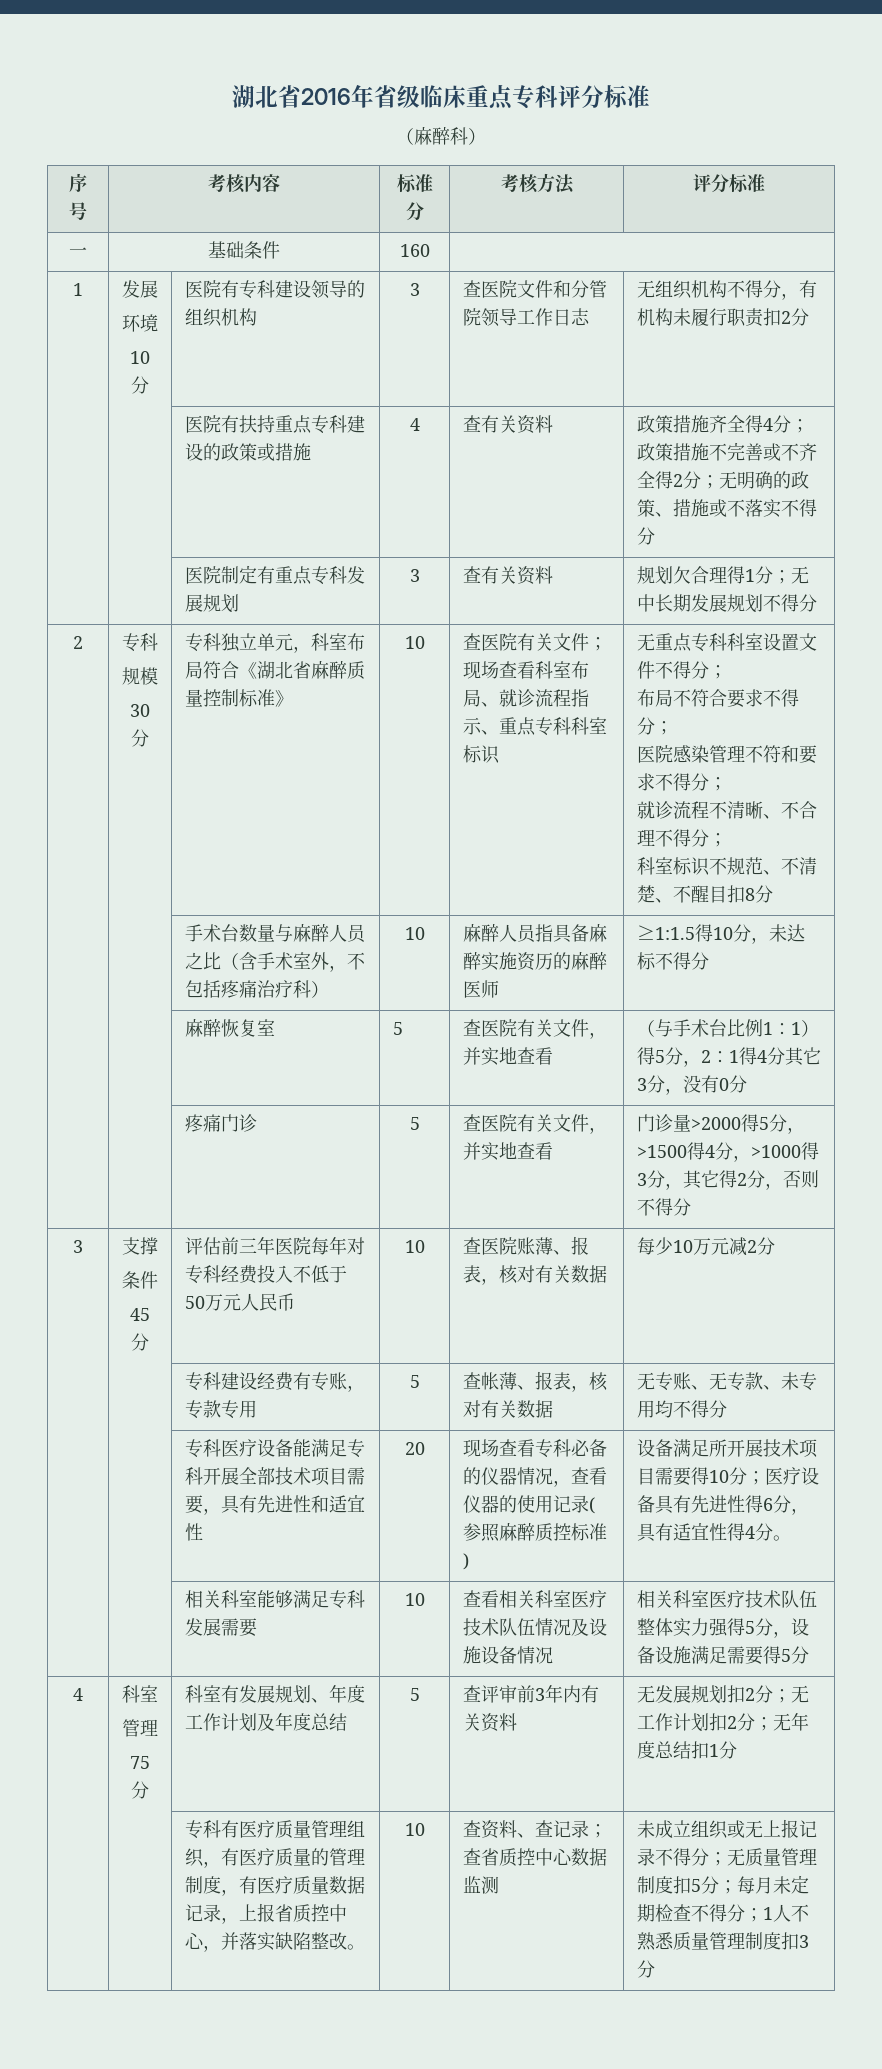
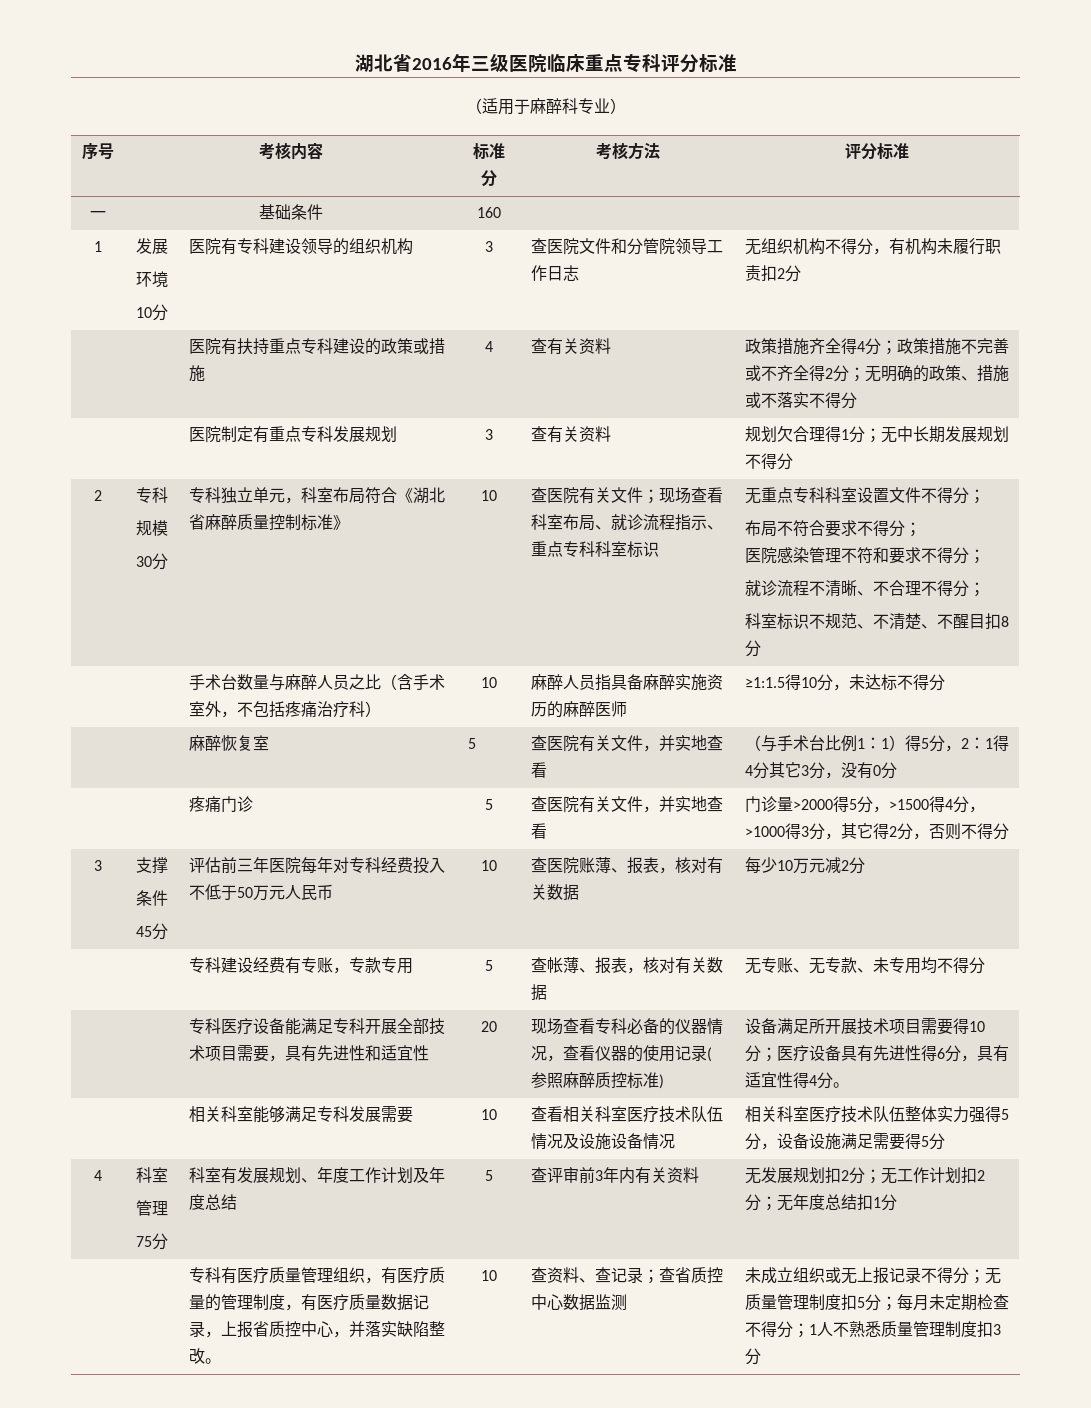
[374,85,420,108] 省级 -> [470,53,547,73] 三级医院
[414,126,468,145] 麻醉科 -> [481,98,610,115] 适用于麻醉科专业

